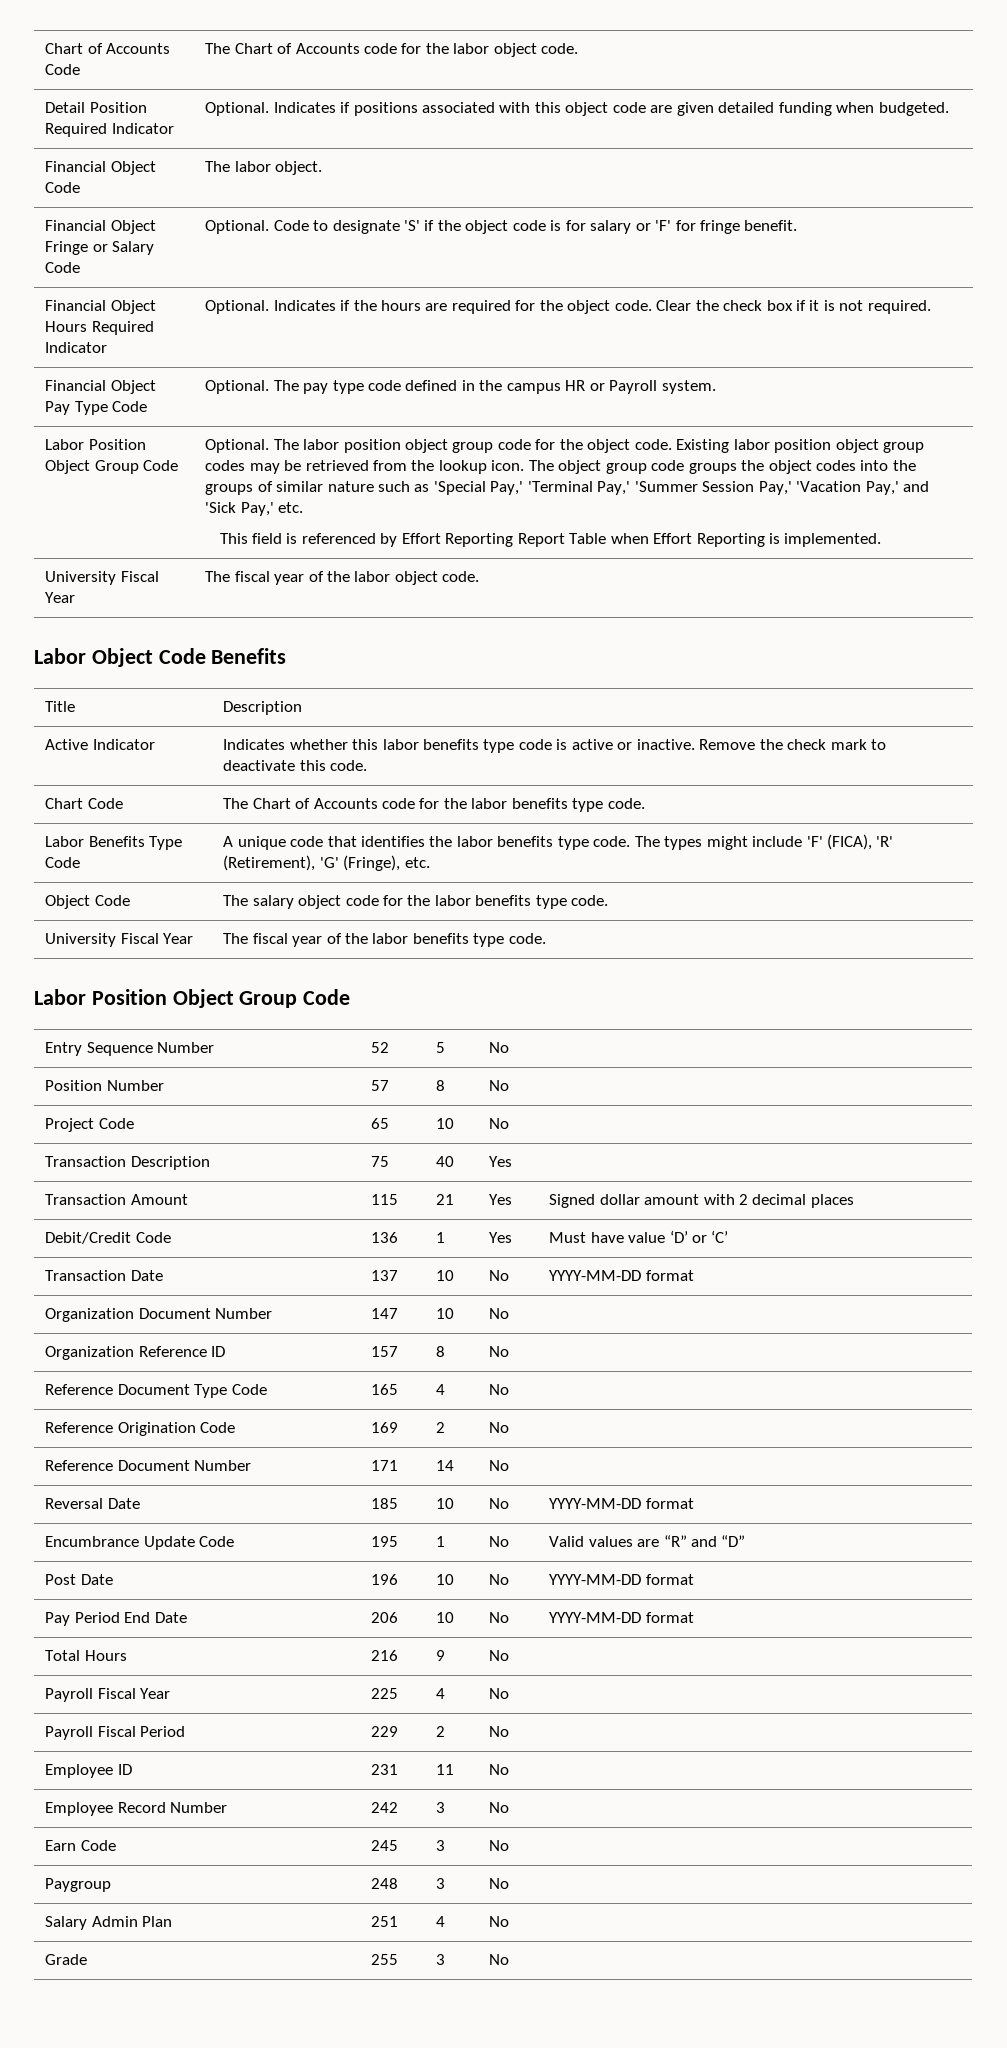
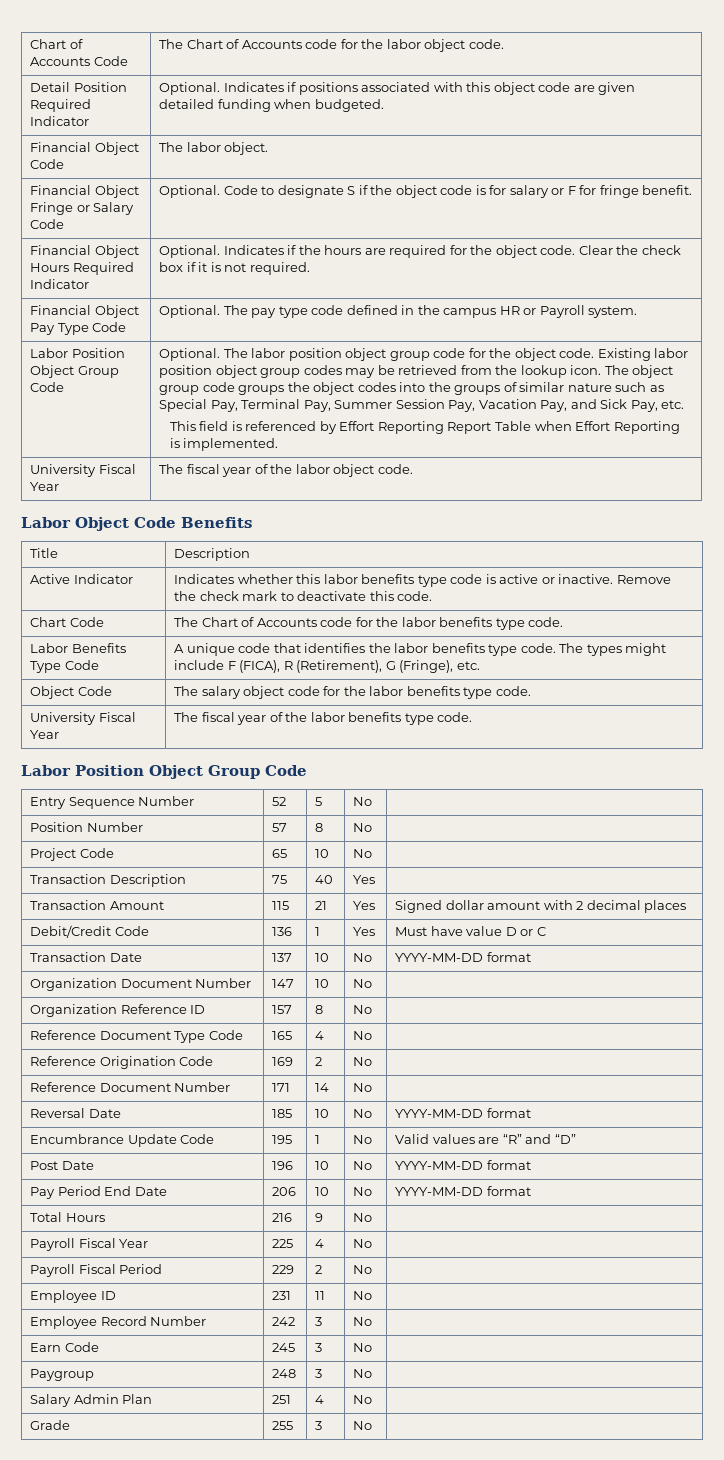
[403,220,420,231] 'S' -> [347,186,356,195] S
[655,220,672,231] 'F' -> [567,186,576,195] F
[433,481,930,495] [205,502,274,516] 'Special Pay,' 'Terminal Pay,' 'Summer Session Pay,' 'Vacation Pay,' and 'Sick Pay,' -> [159,399,658,412] Special Pay, Terminal Pay, Summer Session Pay, Vacation Pay, and Sick Pay,
[806,834,894,850] [223,855,339,871] 'F' (FICA), 'R' (Retirement), 'G' -> [227,660,396,673] F (FICA), R (Retirement), G
[669,1230,729,1243] ‘D’ or ‘C’ -> [505,927,546,936] D or C

